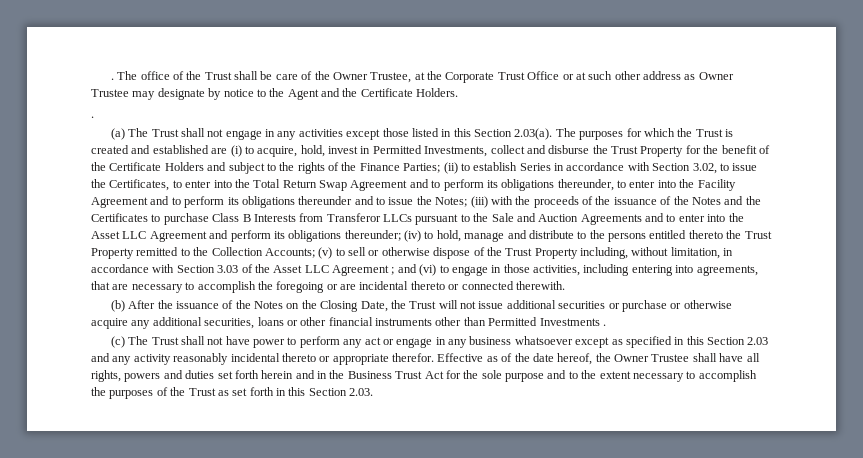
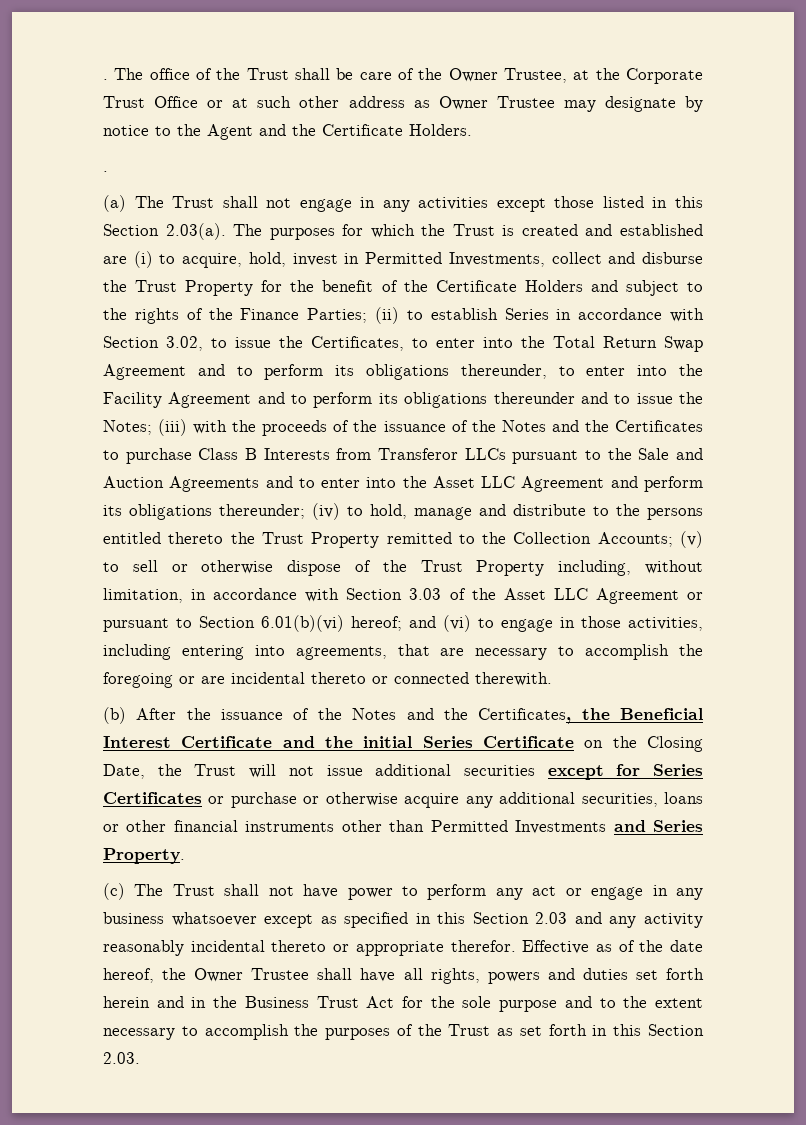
[391,267,395,275] ; -> [686,592,703,600] [103,615,402,632] or pursuant to Section 6.01(b)(vi) hereof;
(284, 305) none -> [406,708,703,724] [103,736,574,748] and the Certificates, the Beneficial Interest Certificate and the initial Series Certificate
(606, 305) none -> [547,764,703,780] [103,792,202,804] except for Series Certificates
[602,324,606,326] . -> [613,820,704,832] [103,848,185,864] and Series Property.

